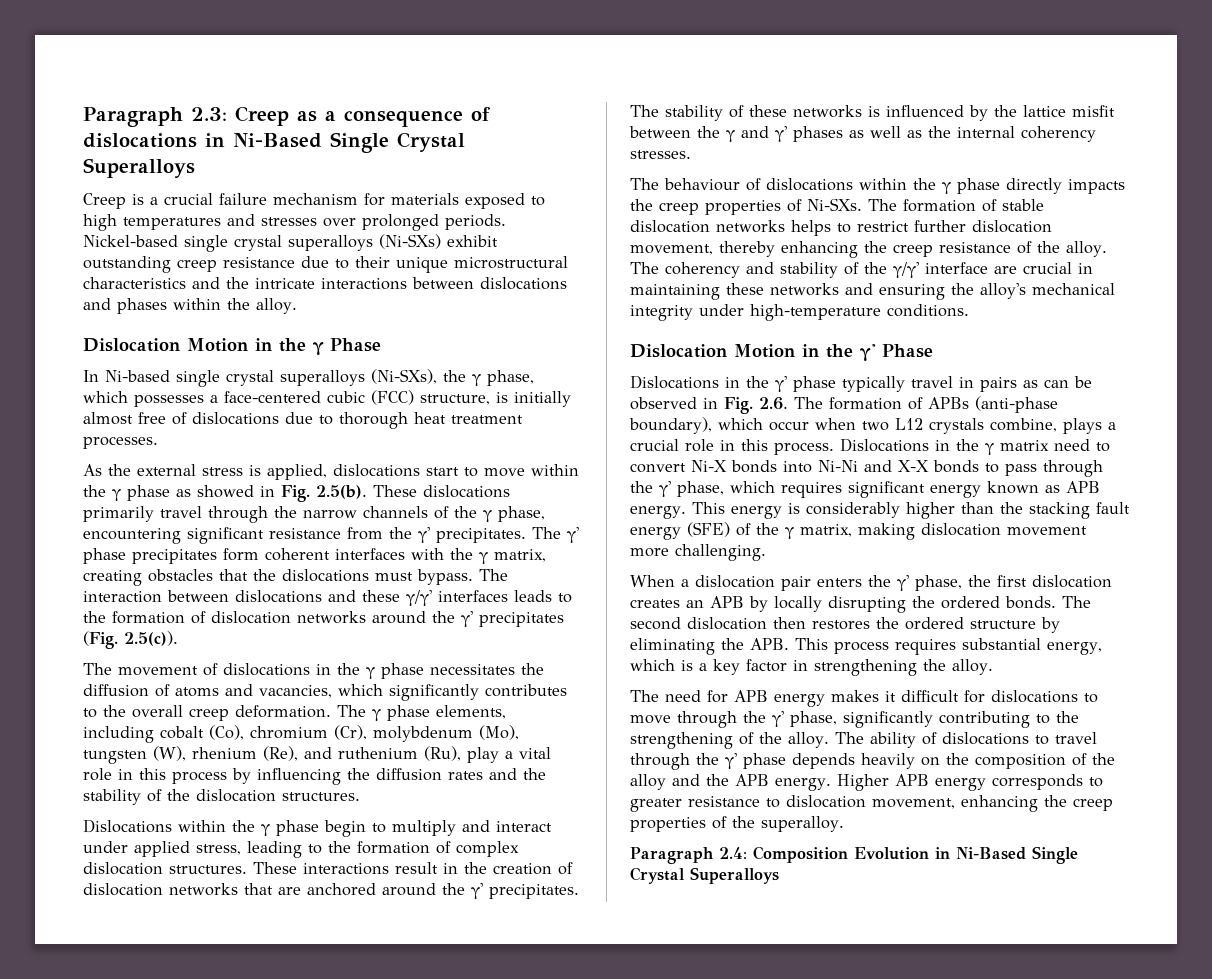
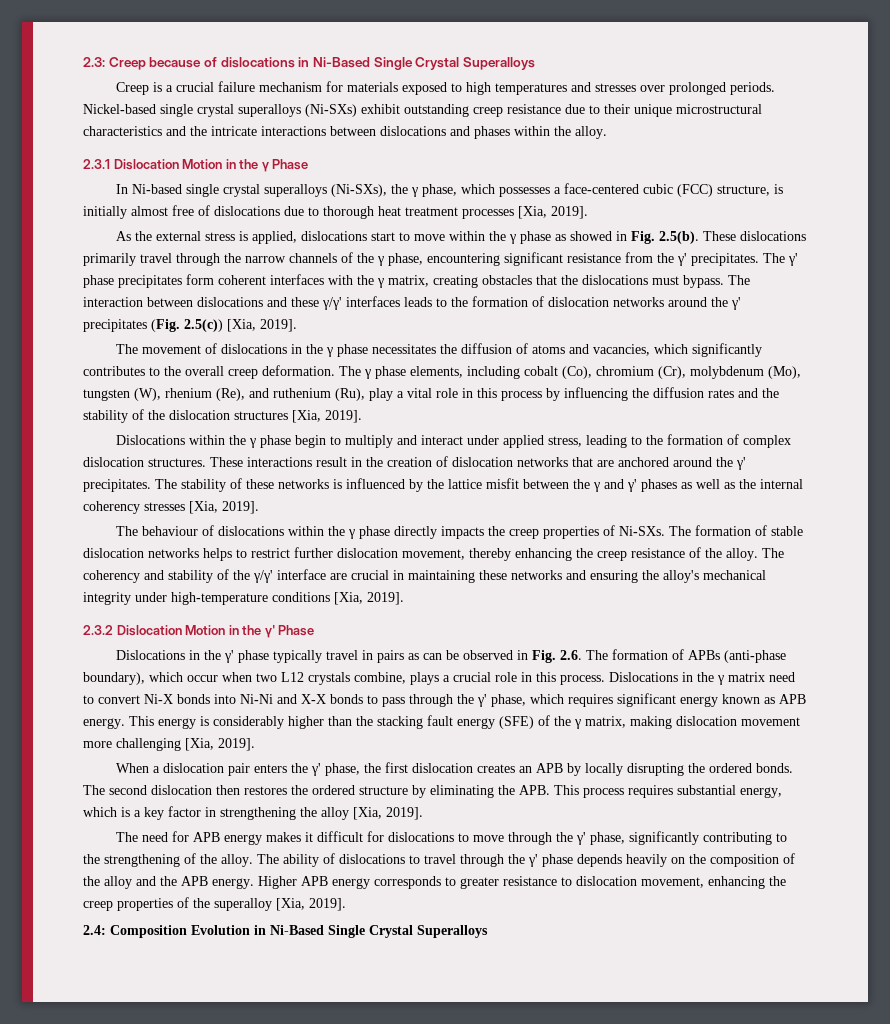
[83,107,183,127] Paragraph -> (83, 62) none
[296,110,463,127] as a consequence -> [149,57,202,68] because
(297, 306) none -> [83,159,110,169] 2.3.1
[83,436,158,449] processes. -> [462,206,588,219] processes [Xia, 2019].
[124,631,178,646] 2.5(c)). -> [184,319,297,332] 2.5(c)) [Xia, 2019].
[282,792,360,801] structures. -> [234,410,362,423] structures [Xia, 2019].
[630,150,691,159] stresses. -> [144,501,259,514] stresses [Xia, 2019].
[887,304,969,317] conditions. // -> [272,592,404,605] [83,625,113,635] conditions [Xia, 2019]. // 2.3.2
[675,544,766,561] challenging. -> [116,738,255,751] challenging [Xia, 2019].
[952,659,993,675] alloy. -> [321,807,423,820] alloy [Xia, 2019].
[761,816,844,832] [630,847,714,864] superalloy. // Paragraph -> [214,898,346,911] superalloy [Xia, 2019]. //

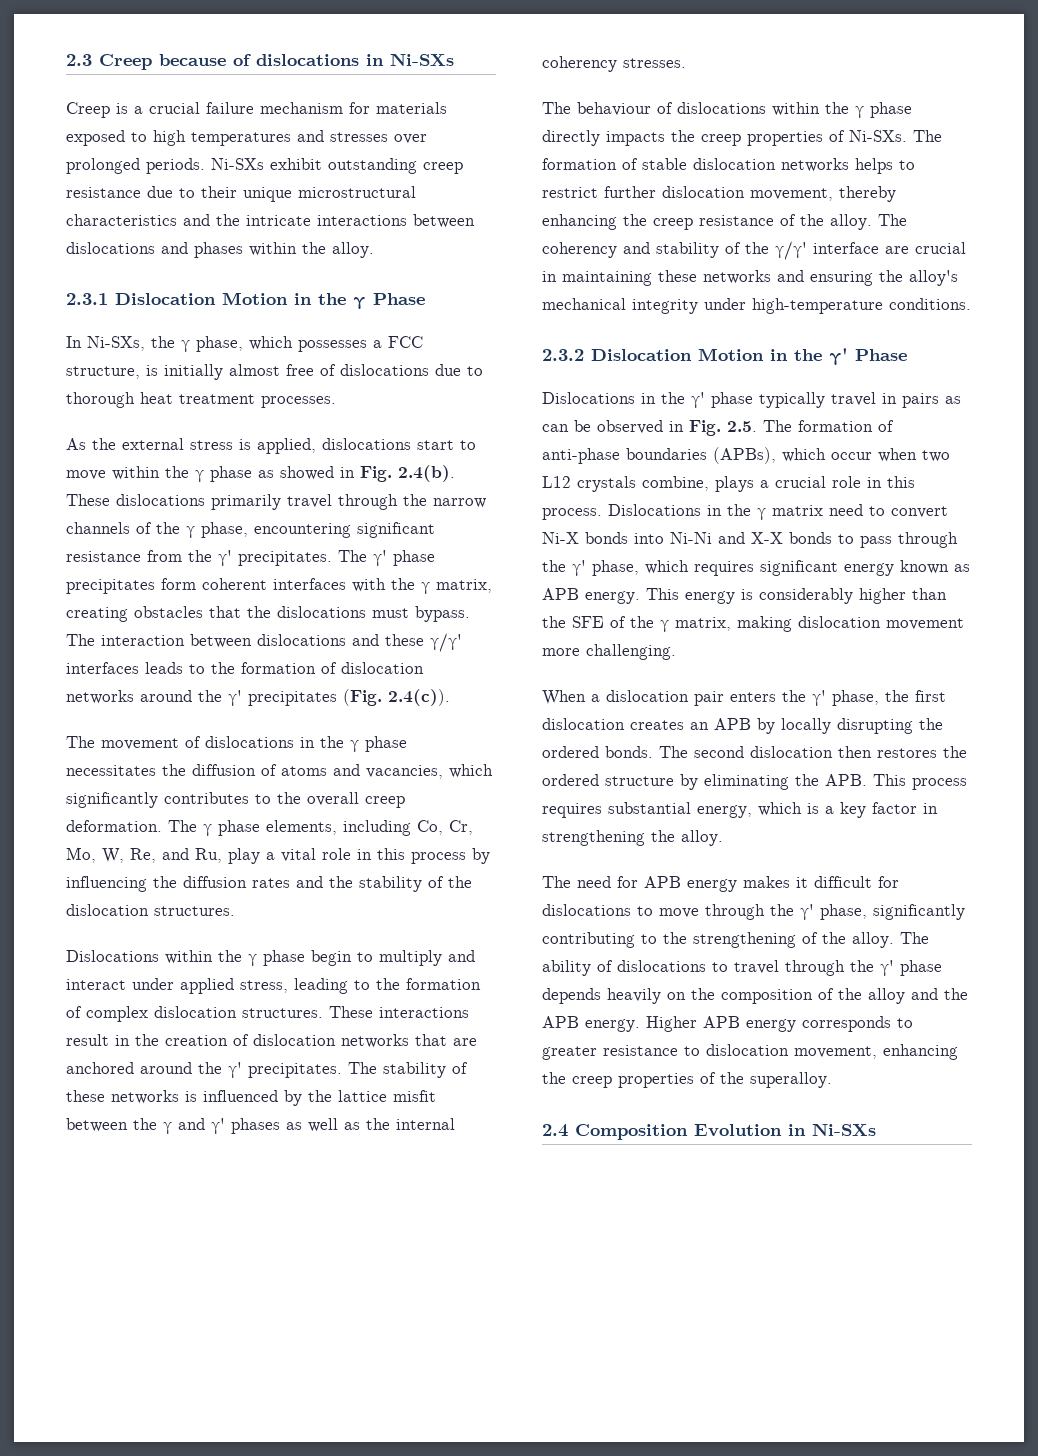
[83,57,105,67] 2.3: -> [66,54,92,66] 2.3
[312,57,535,70] Ni-Based Single Crystal Superalloys -> [390,53,454,66] Ni-SXs
[83,104,357,117] Nickel-based single crystal superalloys (Ni-SXs) -> [211,158,264,170] Ni-SXs
[131,184,387,197] Ni-based single crystal superalloys (Ni-SXs), -> [87,336,145,351] Ni-SXs,
[563,183,713,197] face-centered cubic (FCC) -> [388,336,423,348] FCC
[462,206,588,219] processes [Xia, 2019]. -> [261,396,336,408] processes.
[658,231,699,244] 2.5(b). -> [398,465,455,482] 2.4(b).
[184,319,297,332] 2.5(c)) [Xia, 2019]. -> [388,689,450,706] 2.4(c)).
[524,366,801,379] [83,388,365,401] cobalt (Co), chromium (Cr), molybdenum (Mo), tungsten (W), rhenium (Re), and ruthenium (Ru), -> [417,820,473,835] [66,847,222,863] Co, Cr, Mo, W, Re, and Ru,
[234,410,362,423] structures [Xia, 2019]. -> [154,906,235,916] structures.
[144,501,259,514] stresses [Xia, 2019]. -> [623,58,686,68] stresses.
[272,592,404,605] conditions [Xia, 2019]. -> [889,298,971,310] conditions.
[559,649,786,663] [83,672,145,685] 2.6. The formation of APBs (anti-phase boundary), -> [727,420,894,432] [542,447,776,464] 2.5. The formation of anti-phase boundaries (APBs),
[377,715,534,729] stacking fault energy (SFE) -> [572,616,604,628] SFE
[116,738,255,751] challenging [Xia, 2019]. -> [586,644,676,660] challenging.
[321,807,423,820] alloy [Xia, 2019]. -> [681,830,723,846] alloy.
[214,898,346,911] [83,925,488,938] superalloy [Xia, 2019]. // 2.4: Composition Evolution in Ni-Based Single Crystal Superalloys -> [750,1072,832,1088] [542,1123,876,1140] superalloy. // 2.4 Composition Evolution in Ni-SXs

